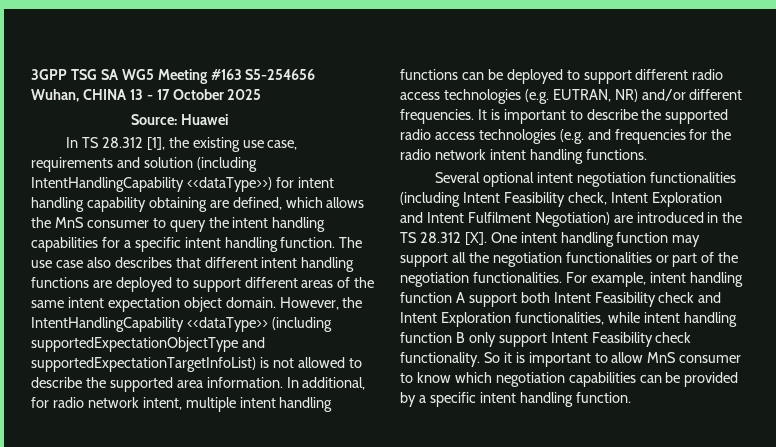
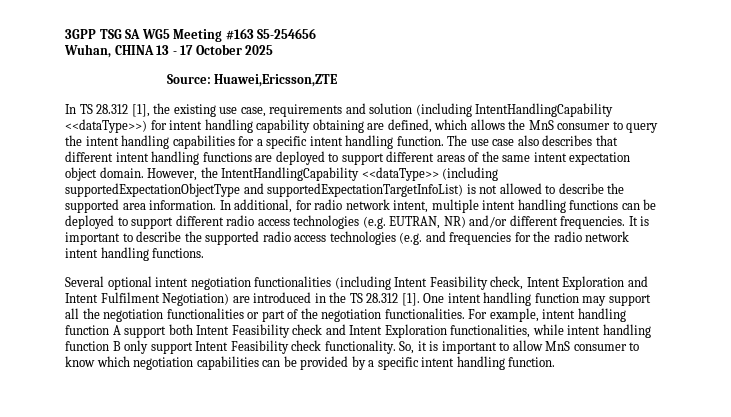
[181,114,229,125] Huawei -> [214,74,338,87] Huawei,Ericsson,ZTE
[464,232,487,245] [X]. -> [401,293,420,306] [1].
[483,352,500,363] So -> [399,341,415,354] So,

